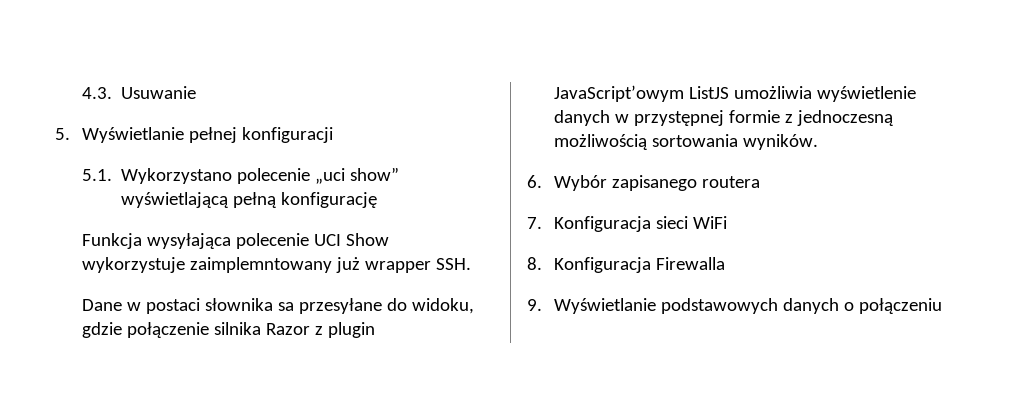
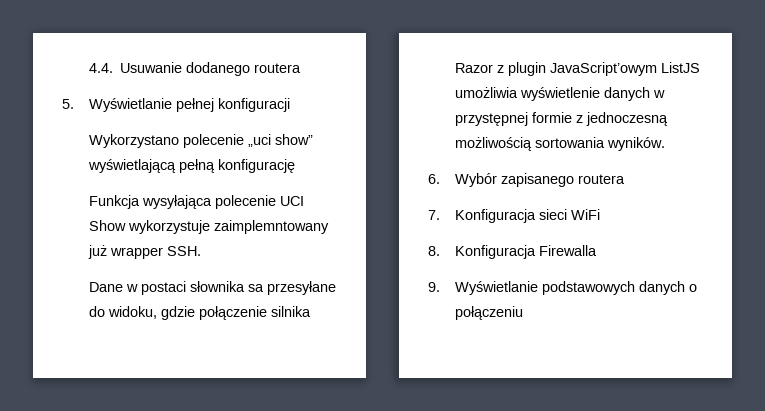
[81,87,112,99] 4.3. -> [88,63,113,73] 4.4.
(197, 92) none -> [185,62,301,76] dodanego routera
[81,169,112,181] 5.1. -> (290, 105) none

